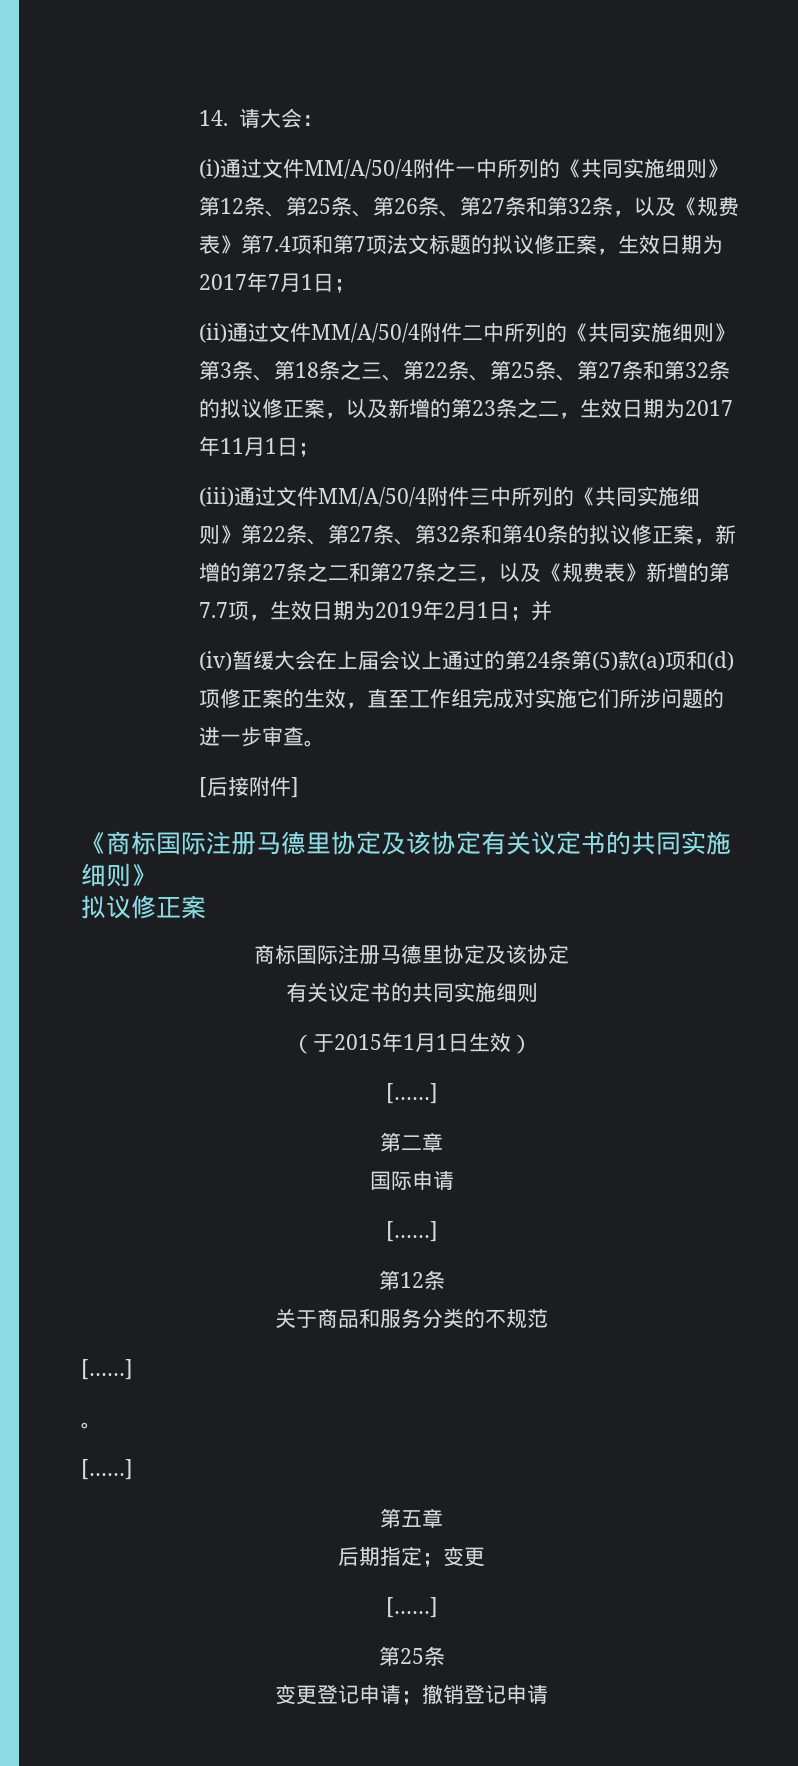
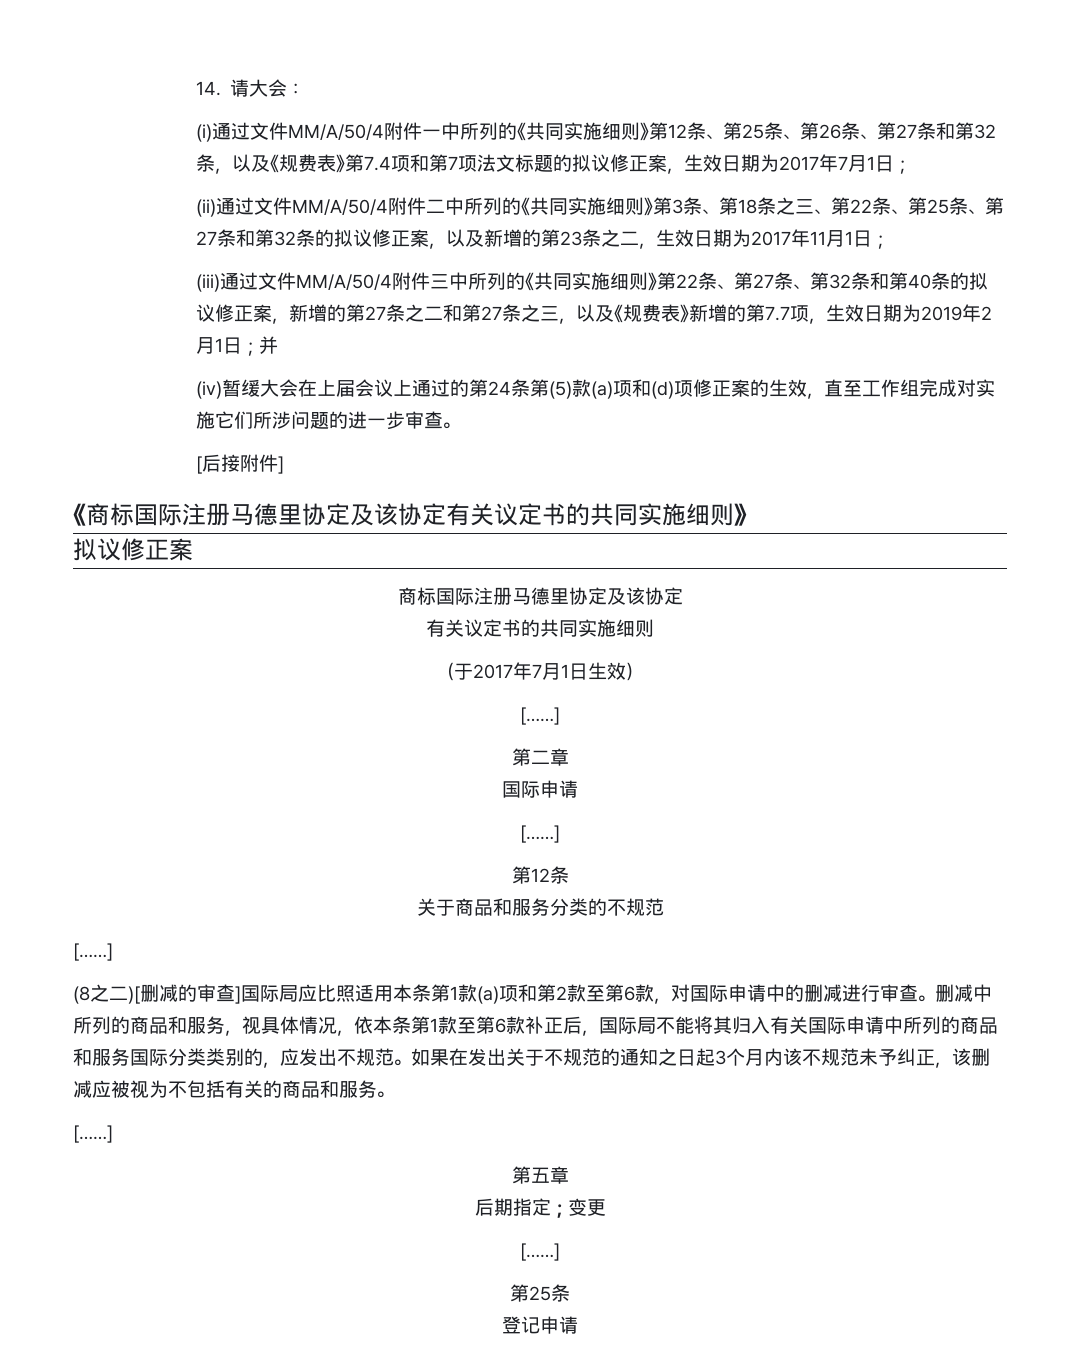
[333,1032,415,1052] 2015年1 -> [473,662,542,680] 2017年7
(133, 1369) none -> [73,984,992,1004] [73,1016,998,1036] [73,1048,990,1068] [73,1080,377,1098] (8之二)[删减的审查]国际局应比照适用本条第1款(a)项和第2款至第6款，对国际申请中的删减进行审查。删减中所列的商品和服务，视具体情况，依本条第1款至第6款补正后，国际局不能将其归入有关国际申请中所列的商品和服务国际分类类别的，应发出不规范。如果在发出关于不规范的通知之日起3个月内该不规范未予纠正，该删减应被视为不包括有关的商品和服务
[275,1684,548,1705] 变更登记申请；撤销登记申请 -> [502,1316,578,1334] 登记申请

